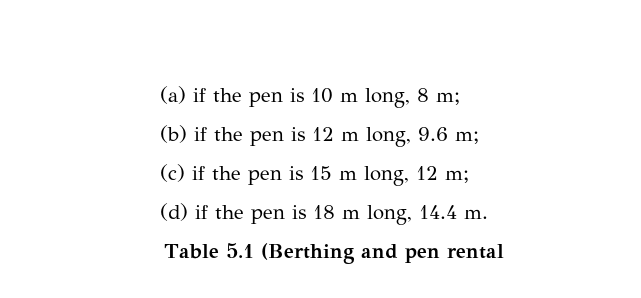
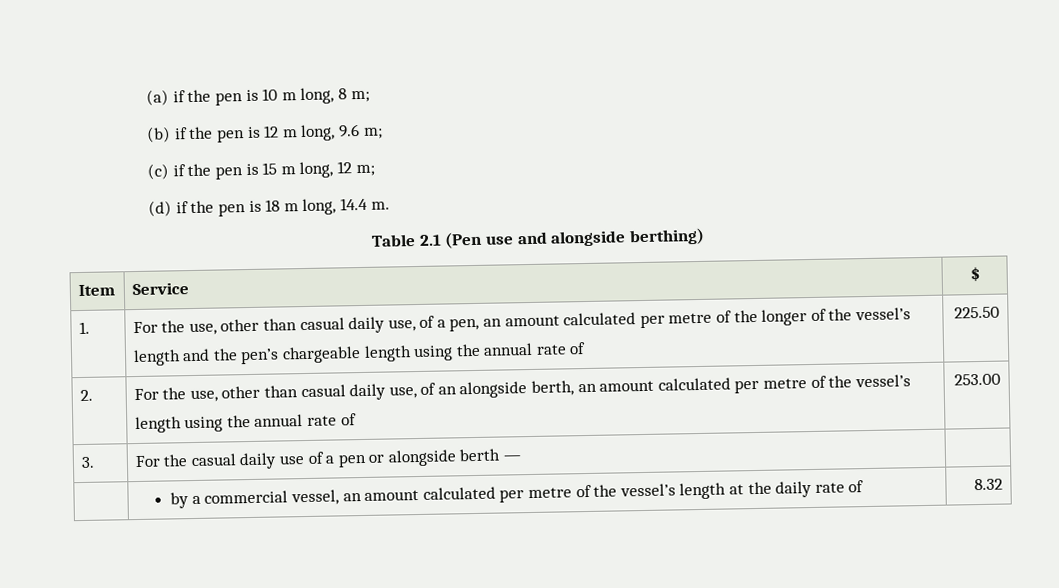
[225,243,504,264] 5.1 (Berthing and pen rental -> [418,227,705,249] [77,284,115,297] [131,282,189,296] [969,266,980,282] [78,321,90,335] [132,307,911,336] [132,342,587,367] [954,306,1001,319] [79,389,93,402] [133,374,911,403] [134,413,357,434] [954,373,1002,386] [80,456,95,469] [134,448,522,470] [170,480,865,509] [974,478,1004,491] 2.1 (Pen use and alongside berthing) // Item | Service | $ // 1. | For the use, other than casual daily use, of a pen, an amount calculated per metre of the longer of the vessel’s length and the pen’s chargeable length using the annual rate of | 225.50 // 2. | For the use, other than casual daily use, of an alongside berth, an amount calculated per metre of the vessel’s length using the annual rate of | 253.00 // 3. | For the casual daily use of a pen or alongside berth — | // | by a commercial vessel, an amount calculated per metre of the vessel’s length at the daily rate of | 8.32

